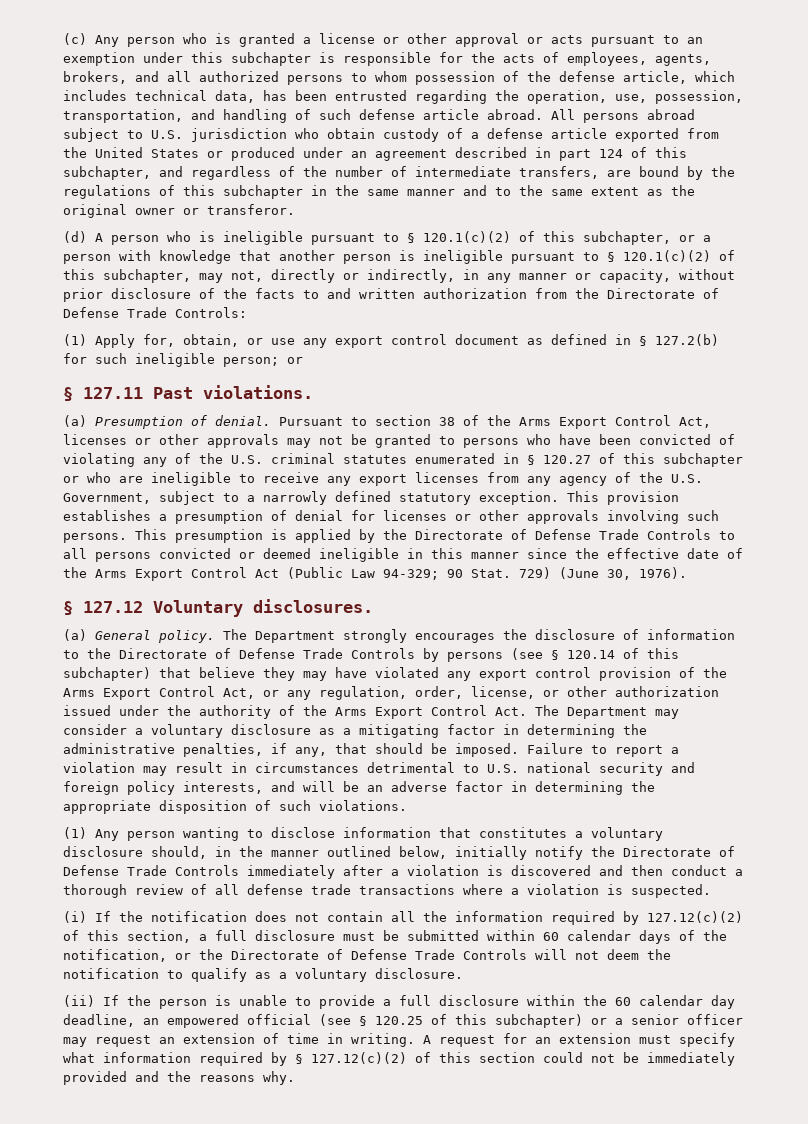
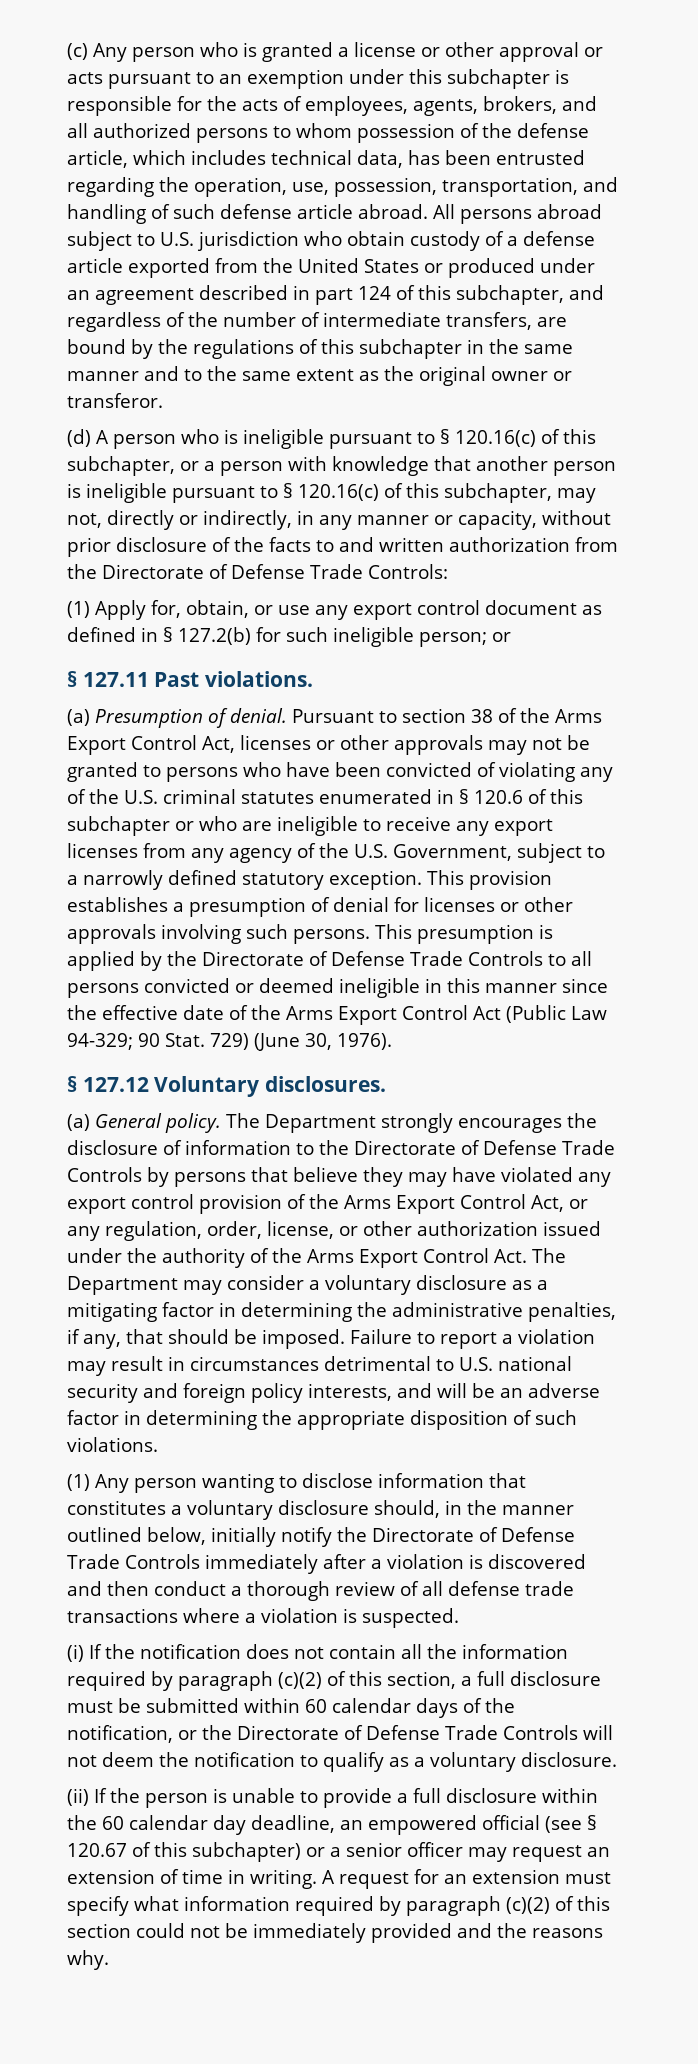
[423,231,511,243] 120.1(c)(2) -> [455,430,536,447] 120.16(c)
[623,250,711,262] 120.1(c)(2) -> [298,484,379,501] 120.16(c)
[543,455,591,464] 120.27 -> [474,790,523,804] 120.6
[511,648,679,660] [63,667,151,681] (see § 120.14 of this subchapter) -> (246, 1179) none
[647,911,743,923] 127.12(c)(2) -> [178,1671,322,1691] paragraph (c)(2)
[375,1016,423,1025] 120.25 -> [67,1843,127,1857] 120.67
[295,1052,407,1064] § 127.12(c)(2) -> [406,1896,550,1916] paragraph (c)(2)

